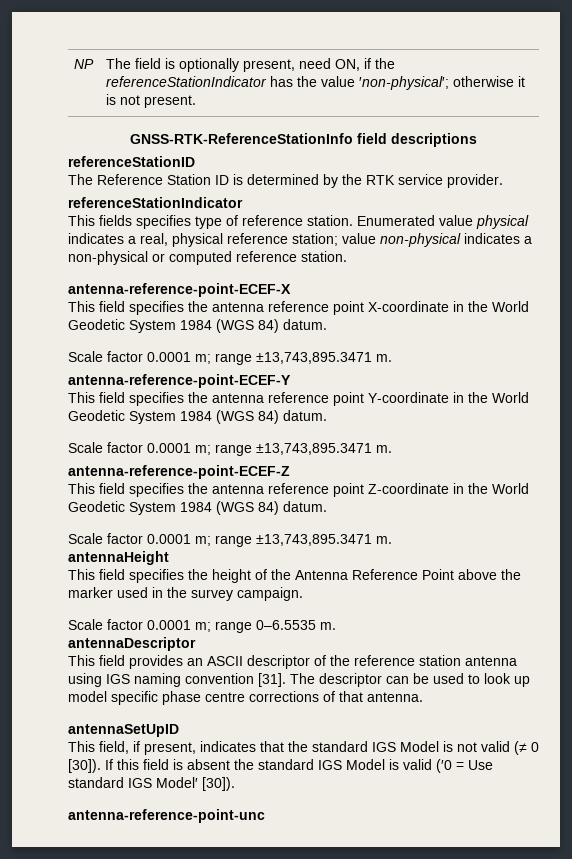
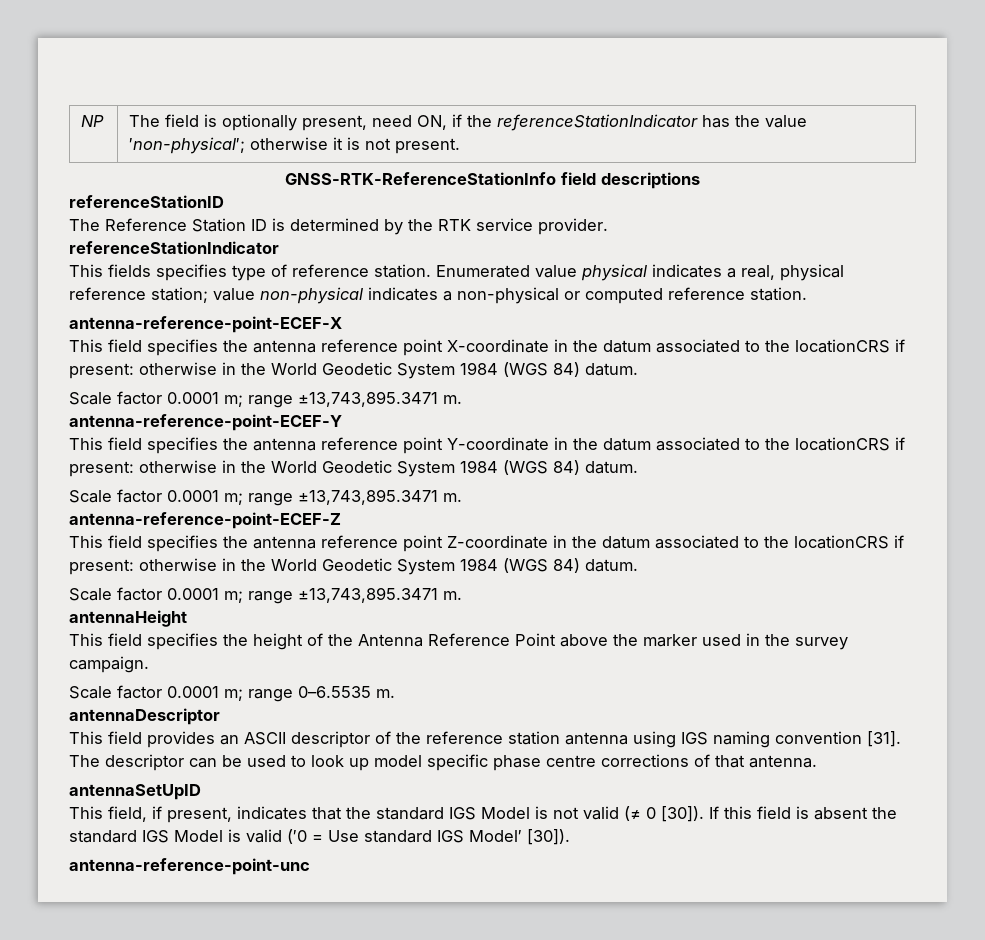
(488, 306) none -> [603,339,905,353] [69,362,266,379] datum associated to the locationCRS if present: otherwise in the
(488, 397) none -> [603,437,905,451] [69,460,266,477] datum associated to the locationCRS if present: otherwise in the
(488, 488) none -> [602,535,904,549] [69,558,266,575] datum associated to the locationCRS if present: otherwise in the

